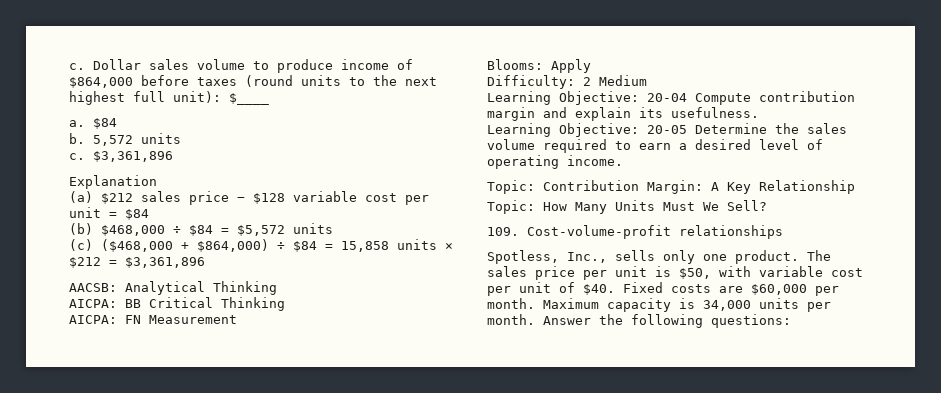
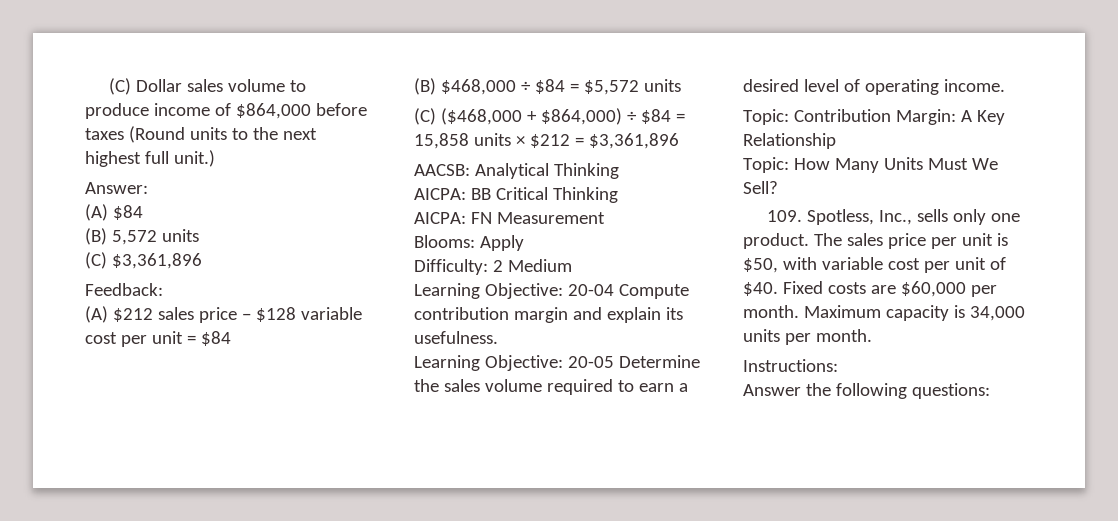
[69,63,85,70] c. -> [109,78,132,95] (C)
[245,75,293,87] (round -> [128,126,185,143] (Round
[173,91,269,105] [69,118,117,129] [69,133,85,144] unit): $____ // a. $84 // b. -> [173,150,215,167] [85,182,148,194] [85,204,143,221] [85,228,107,245] unit.) // Answer: // (A) $84 // (B)
[69,151,173,162] [69,175,157,189] [69,191,93,203] c. $3,361,896 // Explanation // (a) -> [85,252,202,269] [85,283,163,296] [85,306,108,323] (C) $3,361,896 // Feedback: // (A)
[69,223,93,235] (b) -> [414,78,436,95] (B)
[69,239,93,251] (c) -> [414,108,436,125] (C)
[527,225,783,239] Cost-volume-profit relationships // -> (803, 216) none
(535, 319) none -> [743,359,838,372] // Instructions: //

